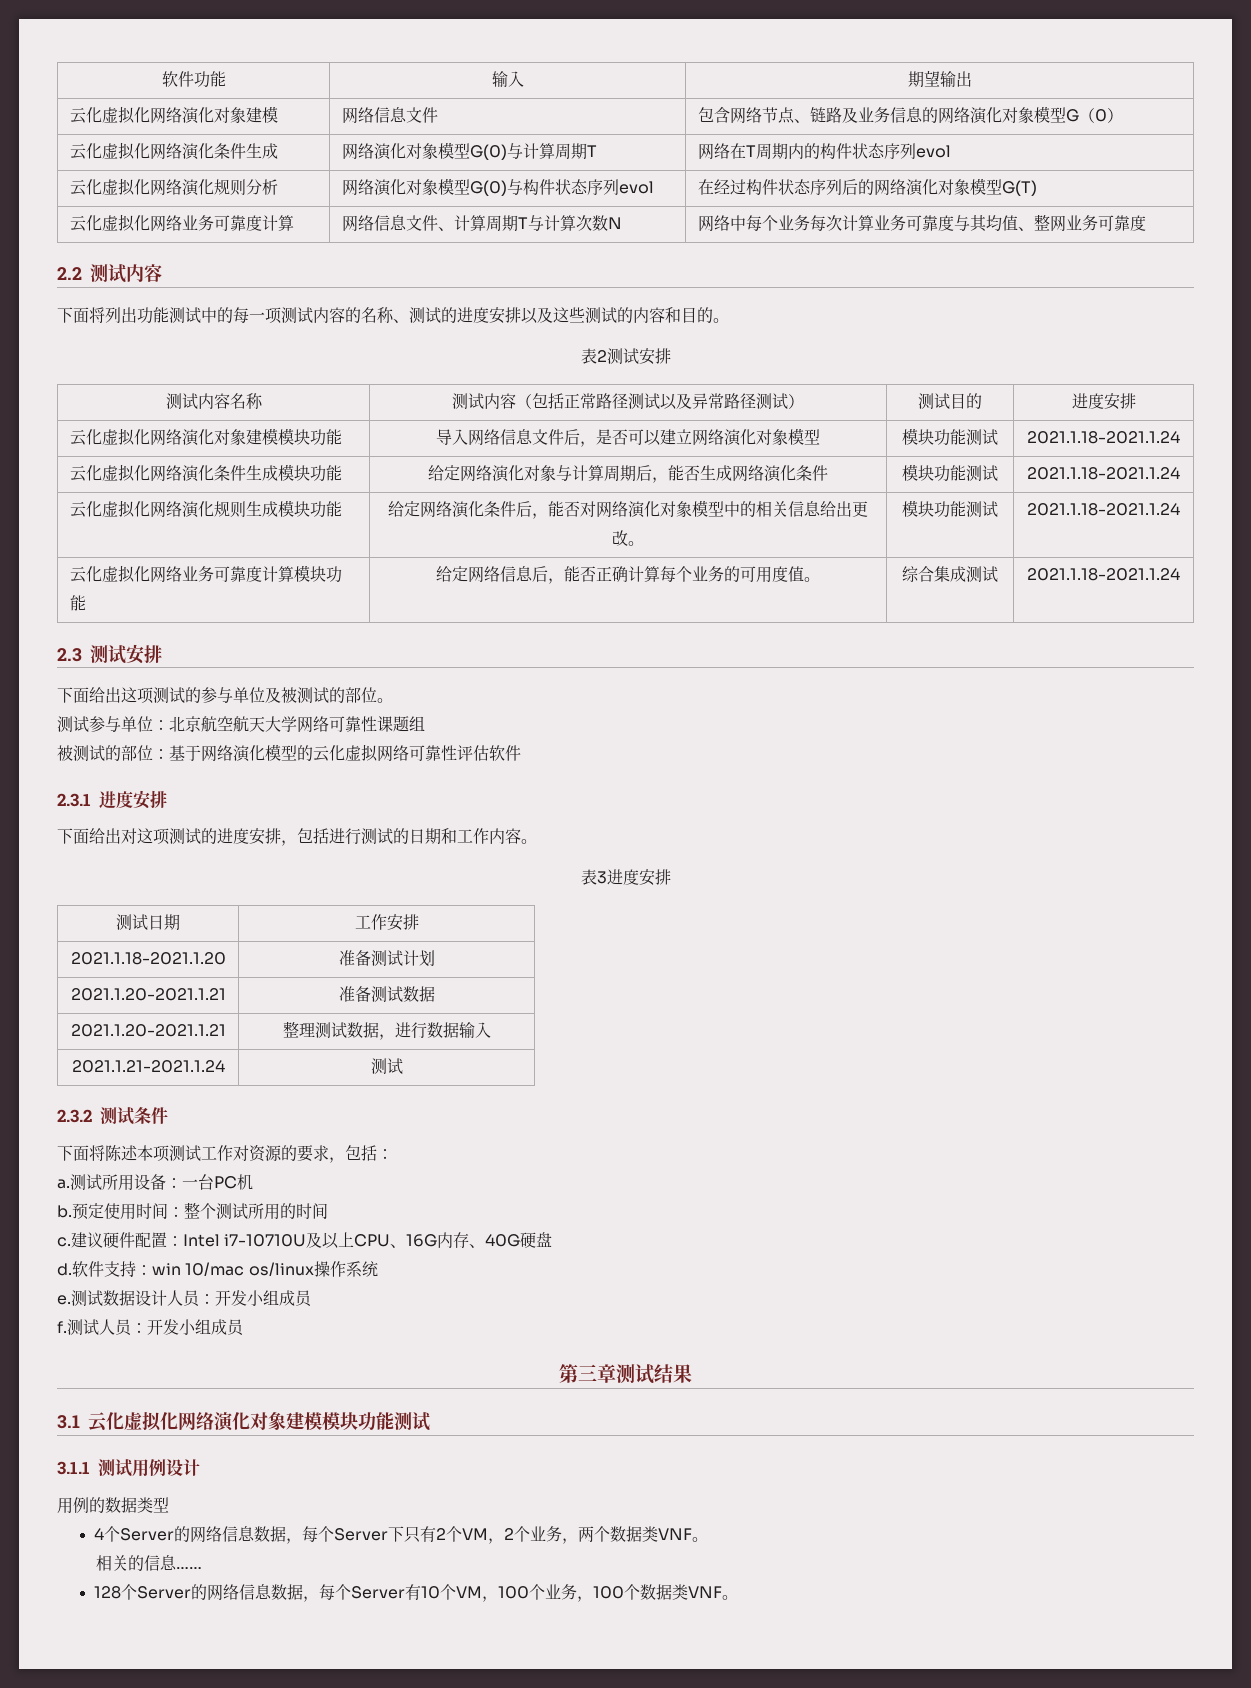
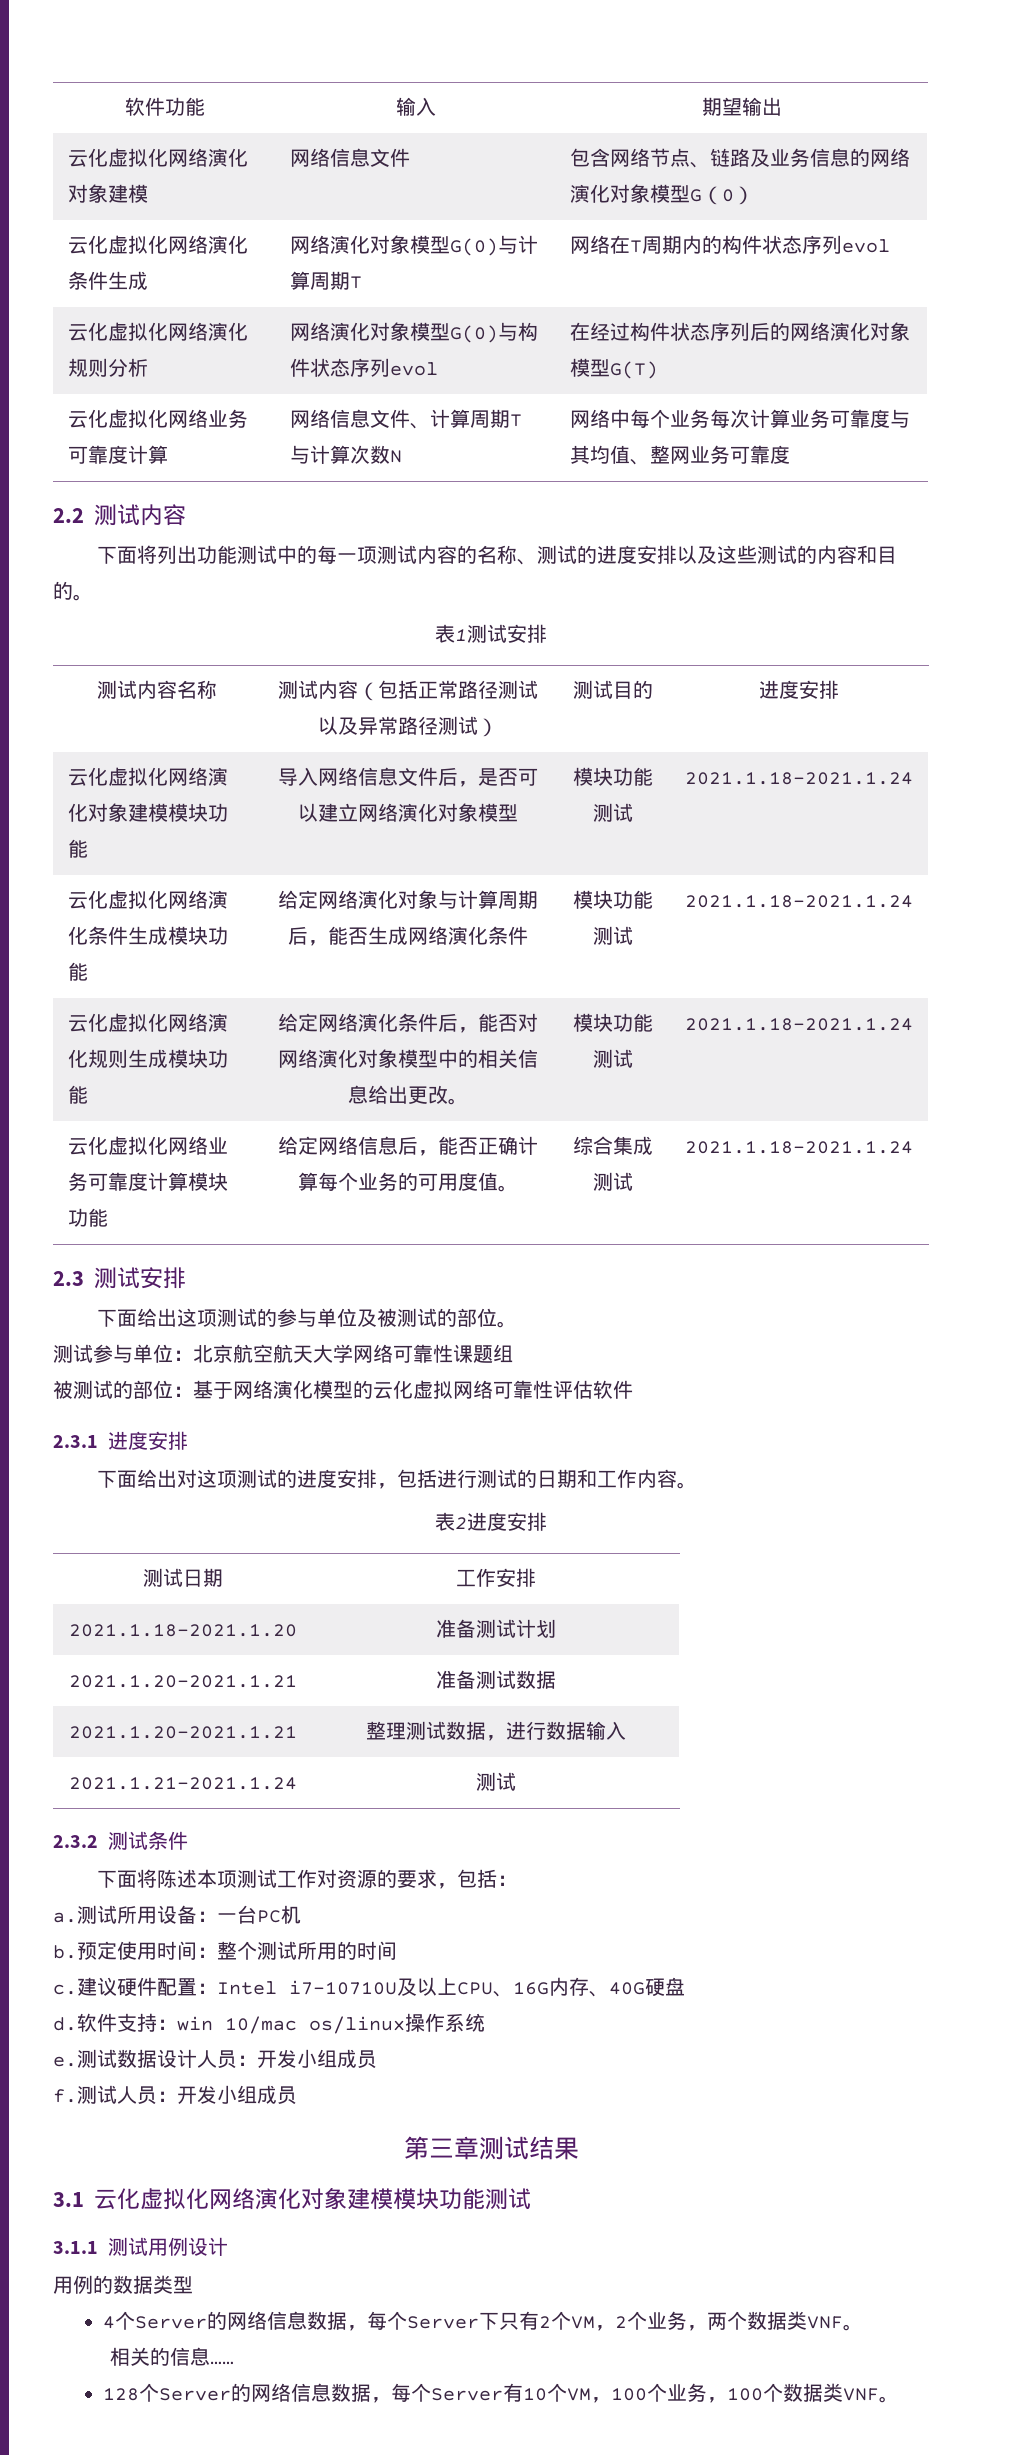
[596,350,607,362] 2 -> [455,629,467,641] 1
[596,871,607,884] 3 -> [455,1517,467,1529] 2

